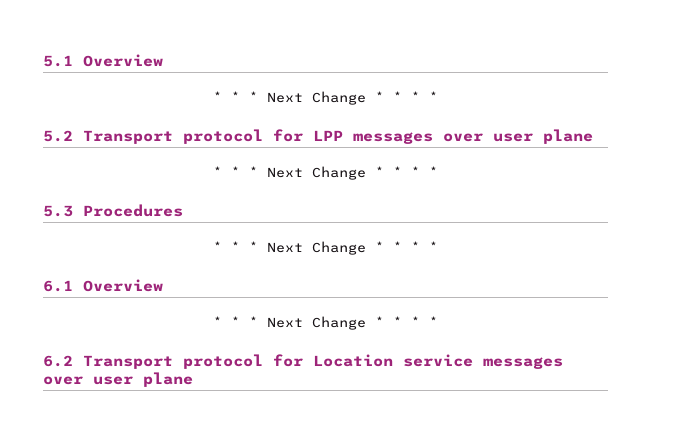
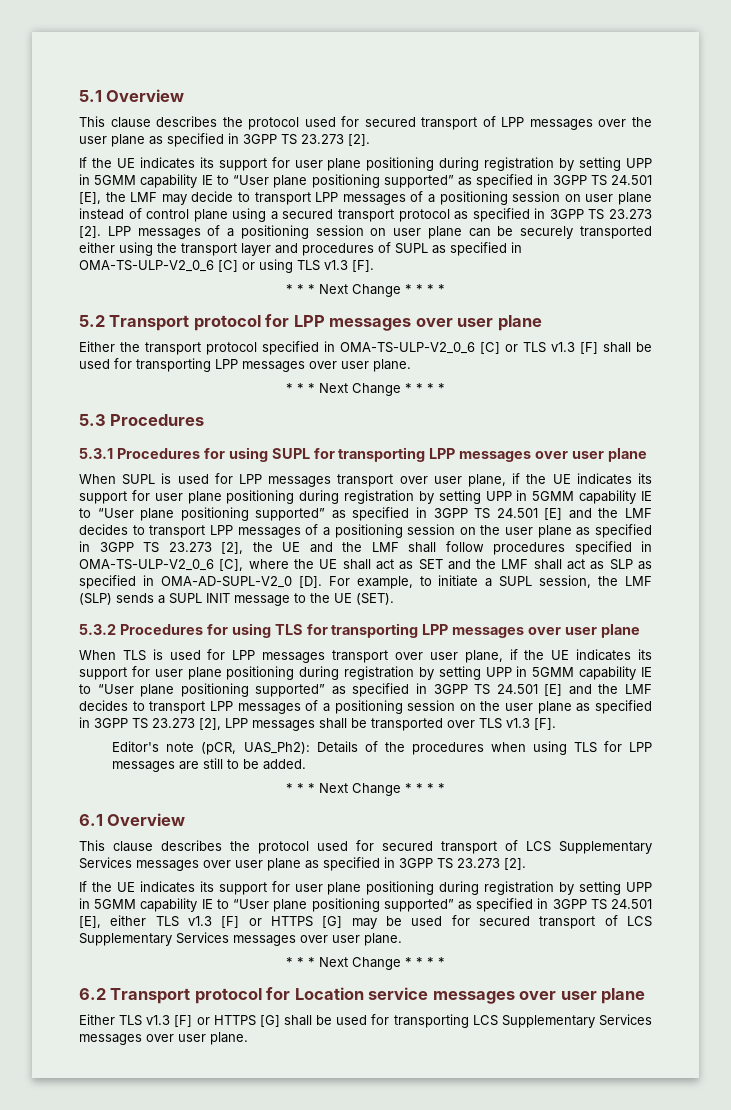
(163, 60) none -> [79,116,653,130] [79,133,370,147] [79,157,653,171] [79,174,652,188] [79,191,653,205] [79,208,652,222] [79,225,652,239] [79,242,522,256] [79,259,374,273] // This clause describes the protocol used for secured transport of LPP messages over the user plane as specified in 3GPP TS 23.273 [2]. // If the UE indicates its support for user plane positioning during registration by setting UPP in 5GMM capability IE to “User plane positioning supported” as specified in 3GPP TS 24.501 [E], the LMF may decide to transport LPP messages of a positioning session on user plane instead of control plane using a secured transport protocol as specified in 3GPP TS 23.273 [2]. LPP messages of a positioning session on user plane can be securely transported either using the transport layer and procedures of SUPL as specified in OMA-TS-ULP-V2_0_6 [C] or using TLS v1.3 [F].
(593, 136) none -> [79,341,652,355] [79,358,411,372] // Either the transport protocol specified in OMA-TS-ULP-V2_0_6 [C] or TLS v1.3 [F] shall be used for transporting LPP messages over user plane.
(183, 210) none -> [79,447,648,462] [79,473,652,487] [79,490,652,504] [79,507,652,521] [79,524,653,538] [79,541,652,555] [79,559,652,571] [79,575,652,589] [79,593,394,606] [79,623,641,638] [79,649,653,663] [79,666,652,680] [79,683,652,697] [79,700,653,714] [79,717,556,731] [112,741,652,755] [112,758,307,772] // 5.3.1 Procedures for using SUPL for transporting LPP messages over user plane // When SUPL is used for LPP messages transport over user plane, if the UE indicates its support for user plane positioning during registration by setting UPP in 5GMM capability IE to “User plane positioning supported” as specified in 3GPP TS 24.501 [E] and the LMF decides to transport LPP messages of a positioning session on the user plane as specified in 3GPP TS 23.273 [2], the UE and the LMF shall follow procedures specified in OMA-TS-ULP-V2_0_6 [C], where the UE shall act as SET and the LMF shall act as SLP as specified in OMA-AD-SUPL-V2_0 [D]. For example, to initiate a SUPL session, the LMF (SLP) sends a SUPL INIT message to the UE (SET). // 5.3.2 Procedures for using TLS for transporting LPP messages over user plane // When TLS is used for LPP messages transport over user plane, if the UE indicates its support for user plane positioning during registration by setting UPP in 5GMM capability IE to “User plane positioning supported” as specified in 3GPP TS 24.501 [E] and the LMF decides to transport LPP messages of a positioning session on the user plane as specified in 3GPP TS 23.273 [2], LPP messages shall be transported over TLS v1.3 [F]. // Editor's note (pCR, UAS_Ph2): Details of the procedures when using TLS for LPP messages are still to be added.
(163, 285) none -> [79,840,652,854] [79,857,526,871] [79,881,653,895] [79,898,652,912] [79,915,652,929] [79,932,402,946] // This clause describes the protocol used for secured transport of LCS Supplementary Services messages over user plane as specified in 3GPP TS 23.273 [2]. // If the UE indicates its support for user plane positioning during registration by setting UPP in 5GMM capability IE to “User plane positioning supported” as specified in 3GPP TS 24.501 [E], either TLS v1.3 [F] or HTTPS [G] may be used for secured transport of LCS Supplementary Services messages over user plane.
(193, 379) none -> [79,1014,652,1028] [79,1032,248,1045] // Either TLS v1.3 [F] or HTTPS [G] shall be used for transporting LCS Supplementary Services messages over user plane.

